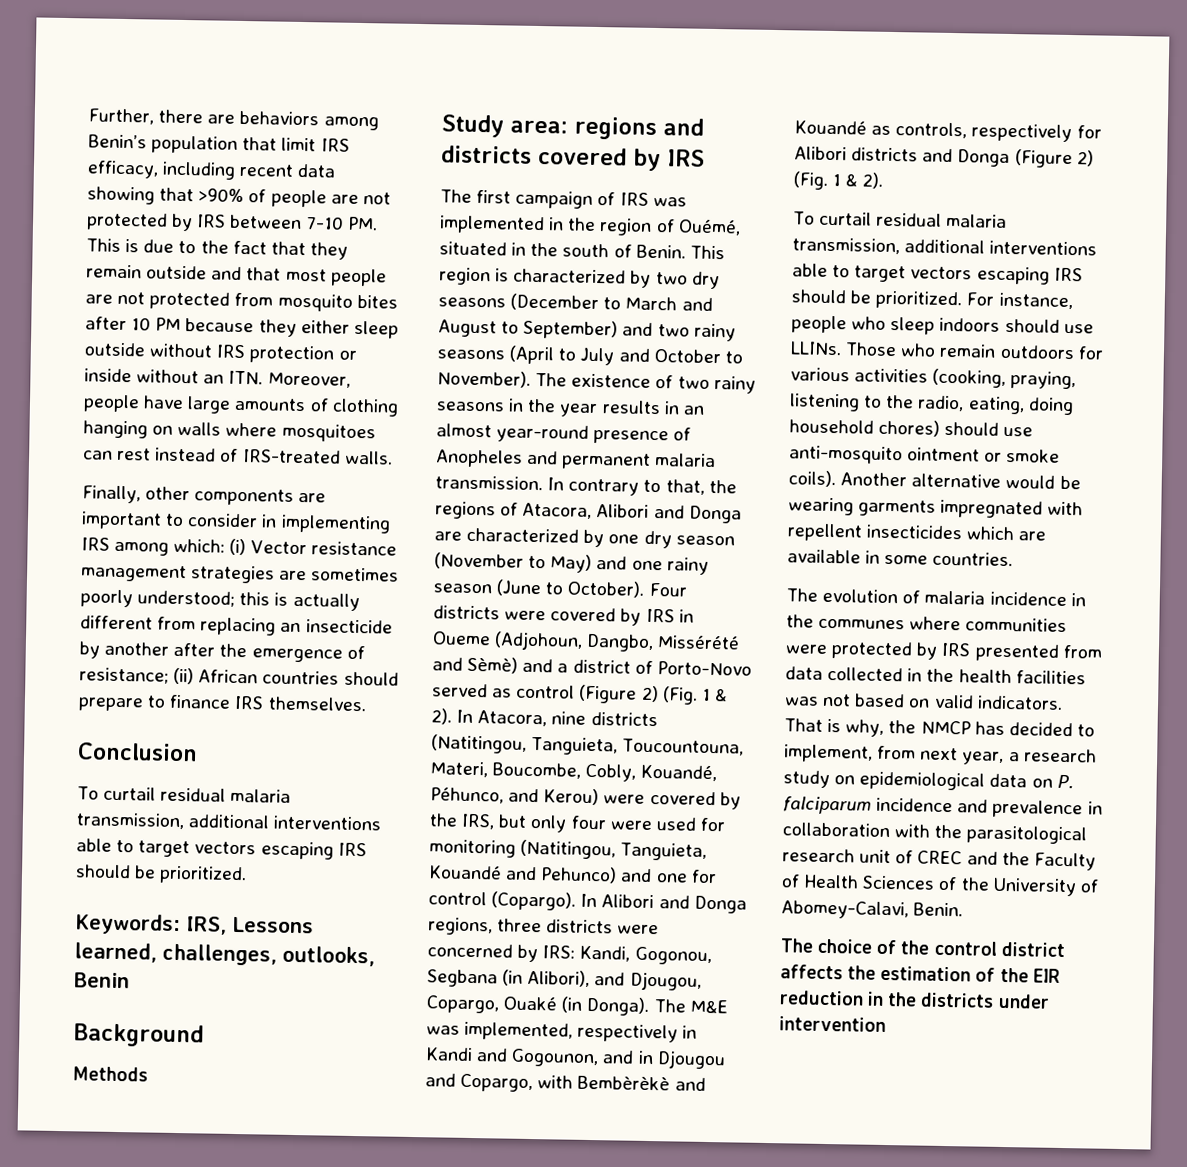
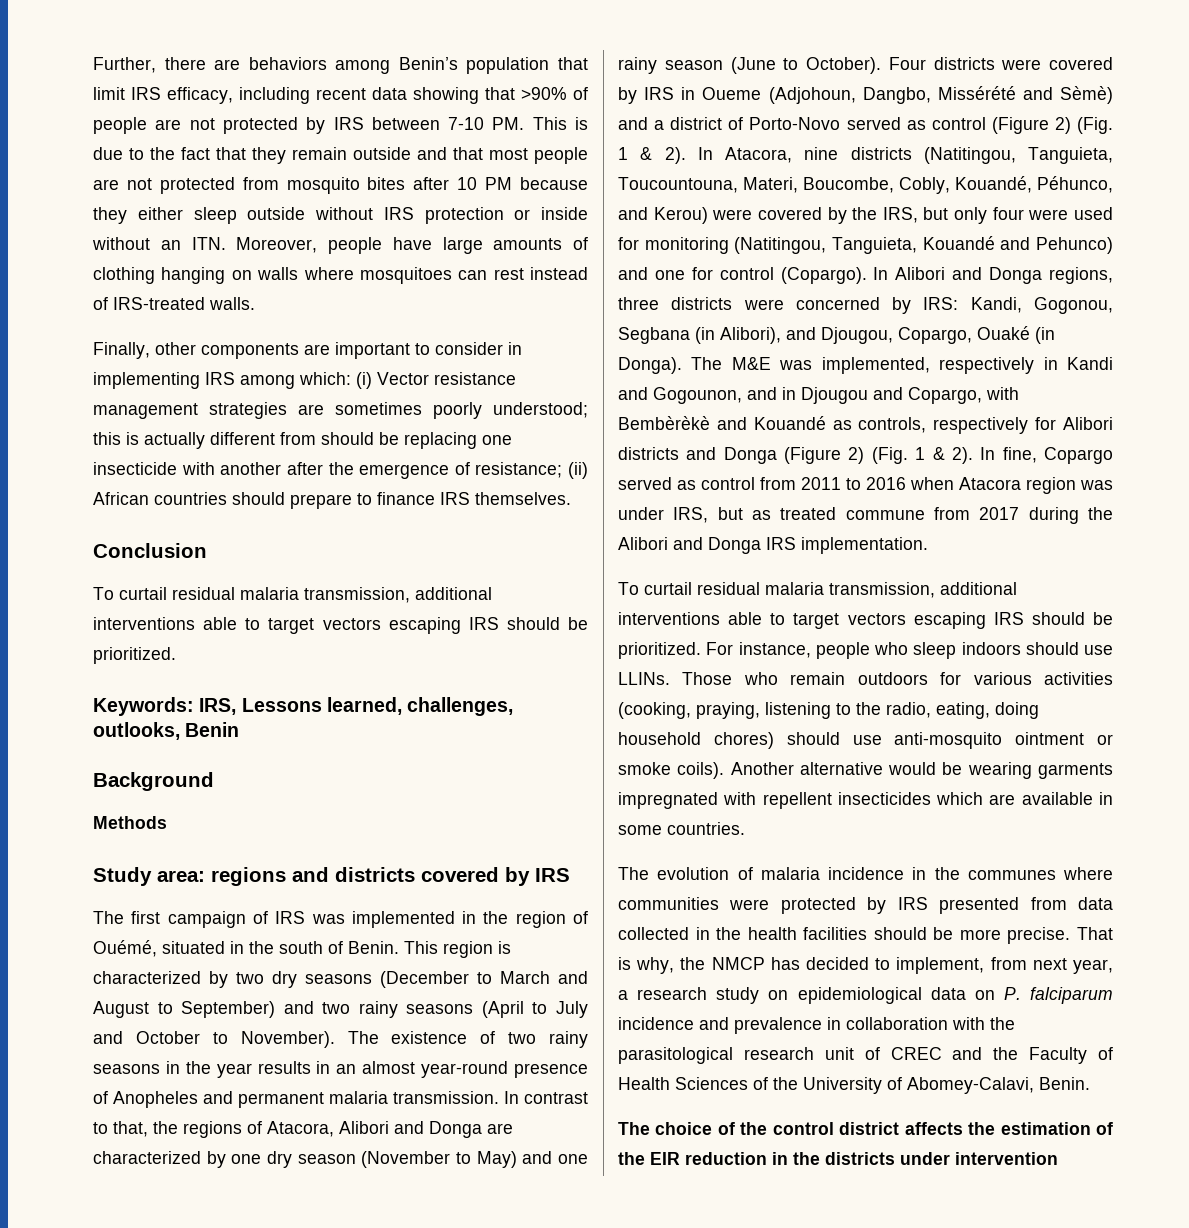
[200,617,393,636] [79,641,100,659] replacing an insecticide by -> [321,432,512,449] [93,462,215,475] should be replacing one insecticide with
[568,478,640,496] contrary -> [524,1092,588,1104] contrast
(884, 180) none -> [980,447,1113,464] [618,477,1113,494] [618,507,1113,524] [618,537,928,554] In fine, Copargo served as control from 2011 to 2016 when Atacora region was under IRS, but as treated commune from 2017 during the Alibori and Donga IRS implementation.
[784,693,1063,710] was not based on valid indicators. -> [873,927,1071,944] should be more precise.

